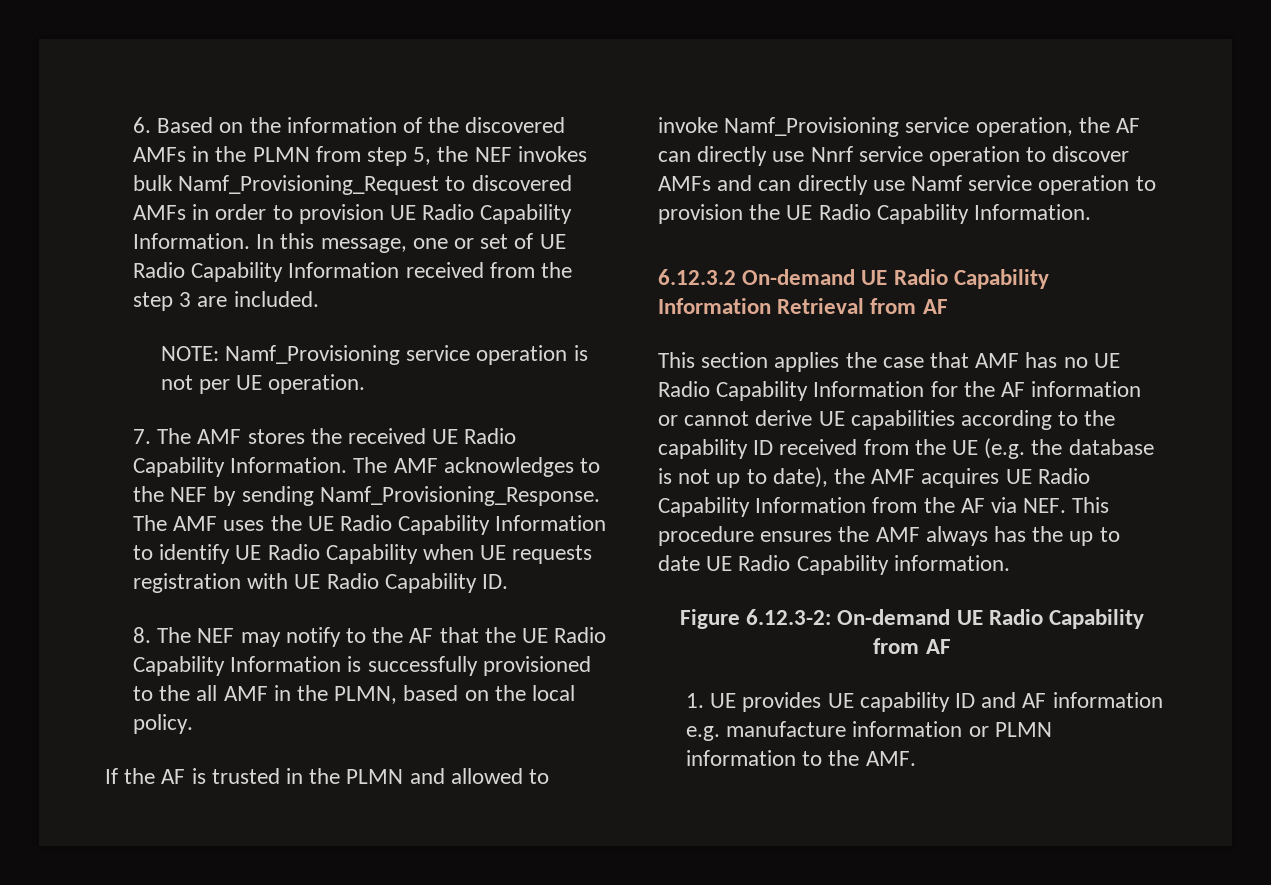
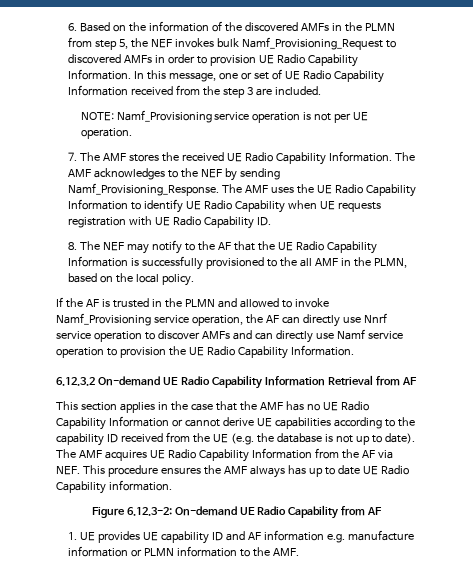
(840, 362) none -> [157,402,168,410] in
(970, 360) none -> [239,401,257,411] the
[930,381,1142,397] for the AF information -> (169, 421) none
[772,467,866,488] date), the -> [384,433,415,444] [56,449,76,458] date). The
[1032,526,1064,542] the -> (306, 470) none

